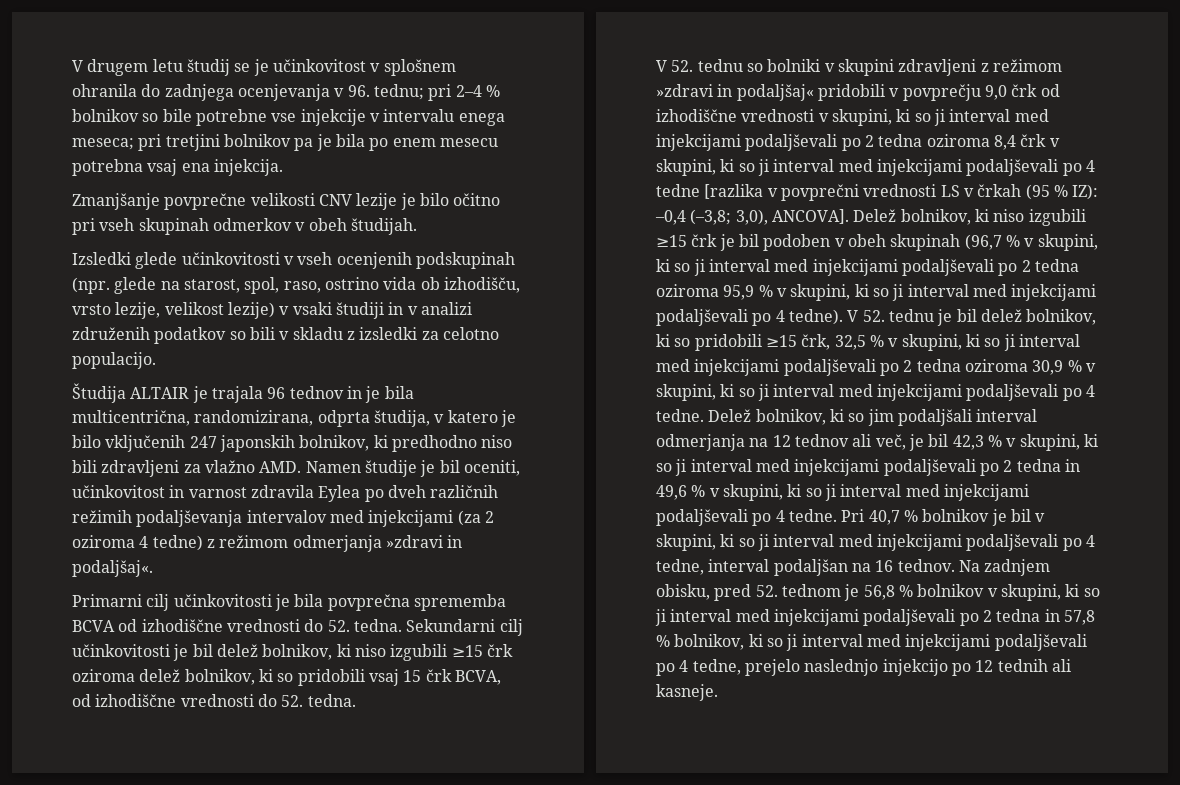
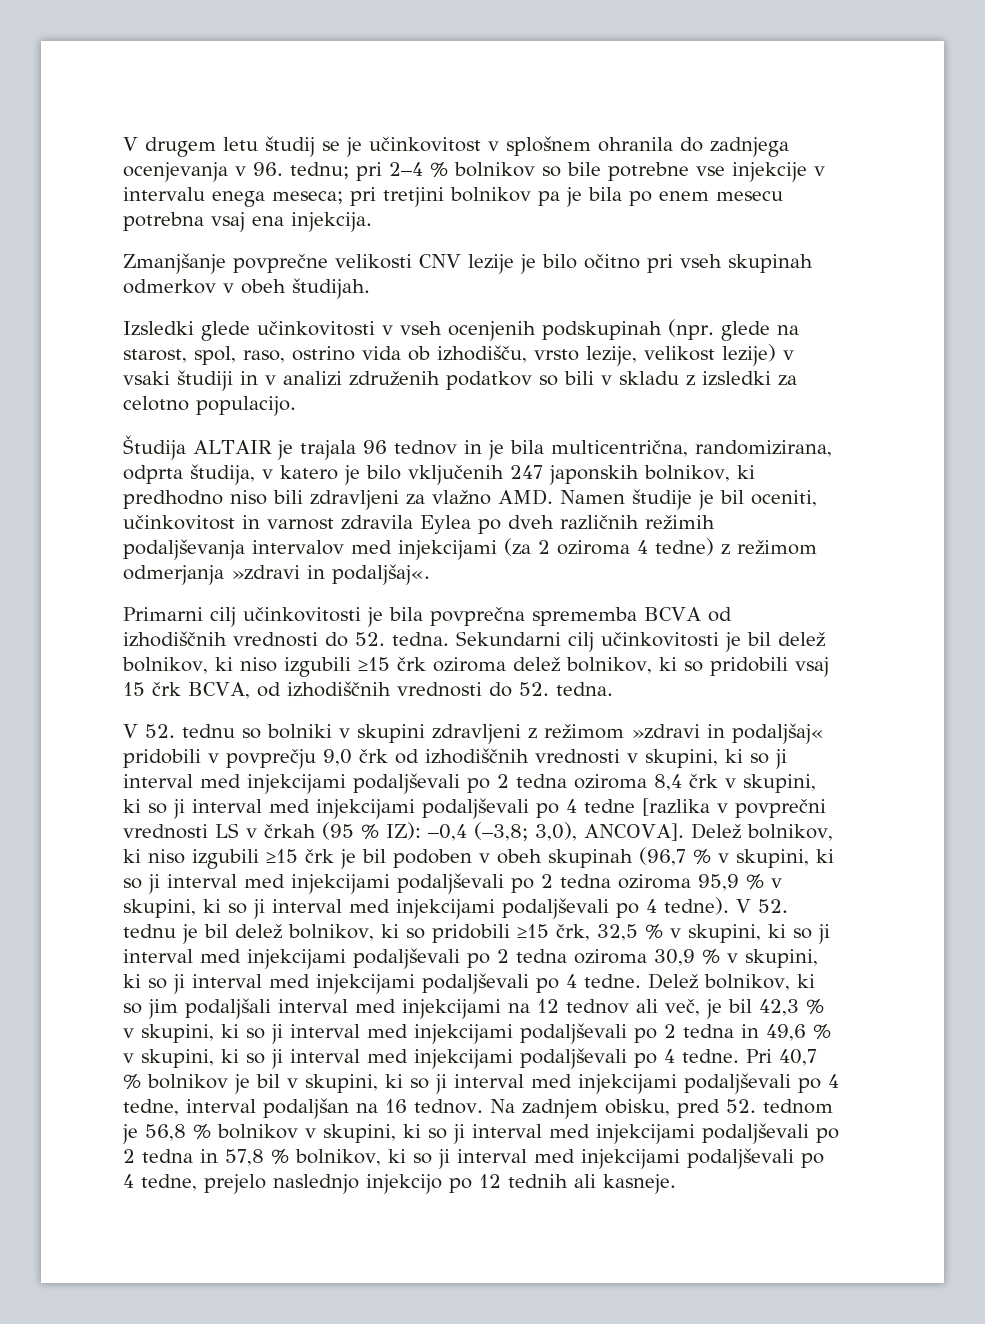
[141,619,223,632] izhodiščne -> [123,631,227,647] izhodiščnih
[95,694,177,707] izhodiščne -> [286,681,391,697] izhodiščnih
[656,109,737,122] izhodiščne -> [425,748,529,764] izhodiščnih
[656,434,745,451] odmerjanja -> [355,999,501,1019] med injekcijami

